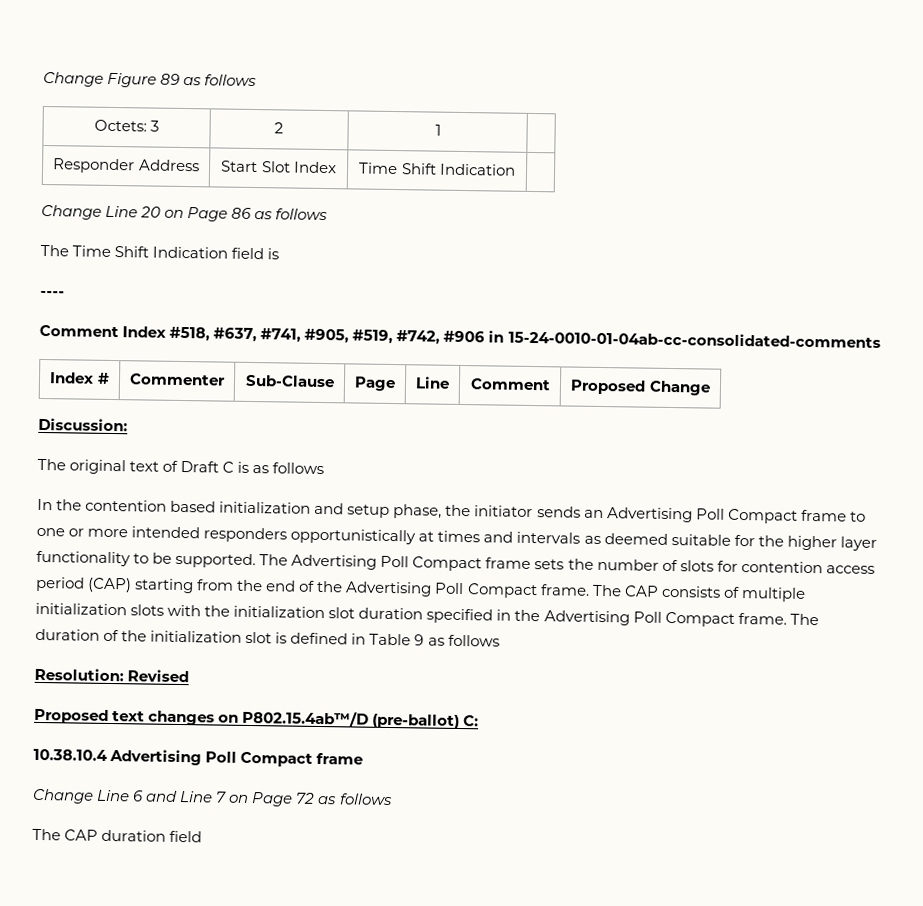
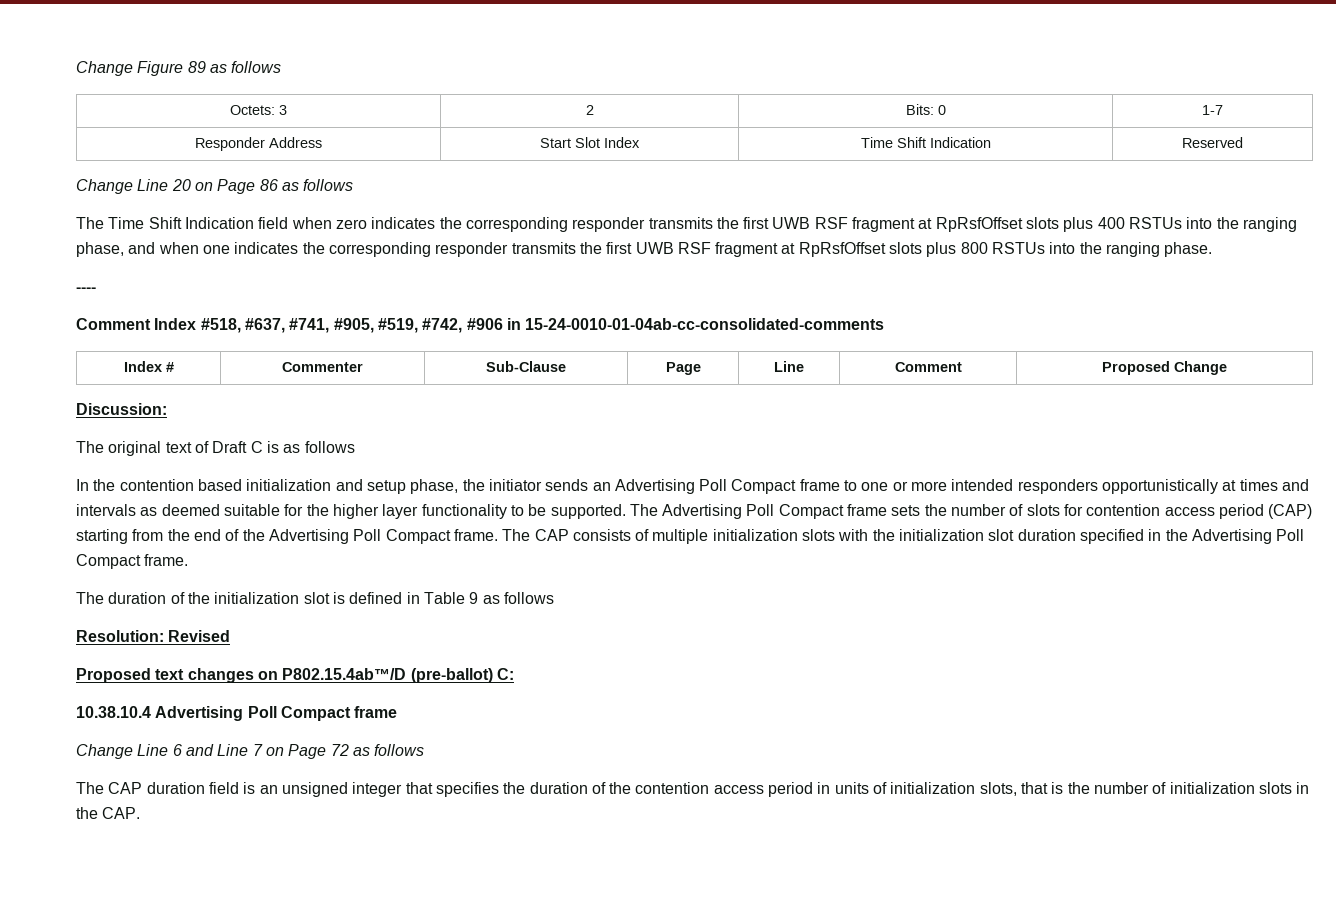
[434,124,441,136] 1 | -> [905,104,946,115] [1202,105,1223,115] Bits: 0 | 1-7
(516, 169) none -> [1182,137,1243,148] Reserved
[267,248,280,260] is -> [291,217,1298,232] [76,242,1213,257] when zero indicates the corresponding responder transmits the first UWB RSF fragment at RpRsfOffset slots plus 400 RSTUs into the ranging phase, and when one indicates the corresponding responder transmits the first UWB RSF fragment at RpRsfOffset slots plus 800 RSTUs into the ranging phase.
(787, 618) none -> (189, 560) //
(203, 836) none -> [243,782,1310,797] [76,807,141,819] is an unsigned integer that specifies the duration of the contention access period in units of initialization slots, that is the number of initialization slots in the CAP.

